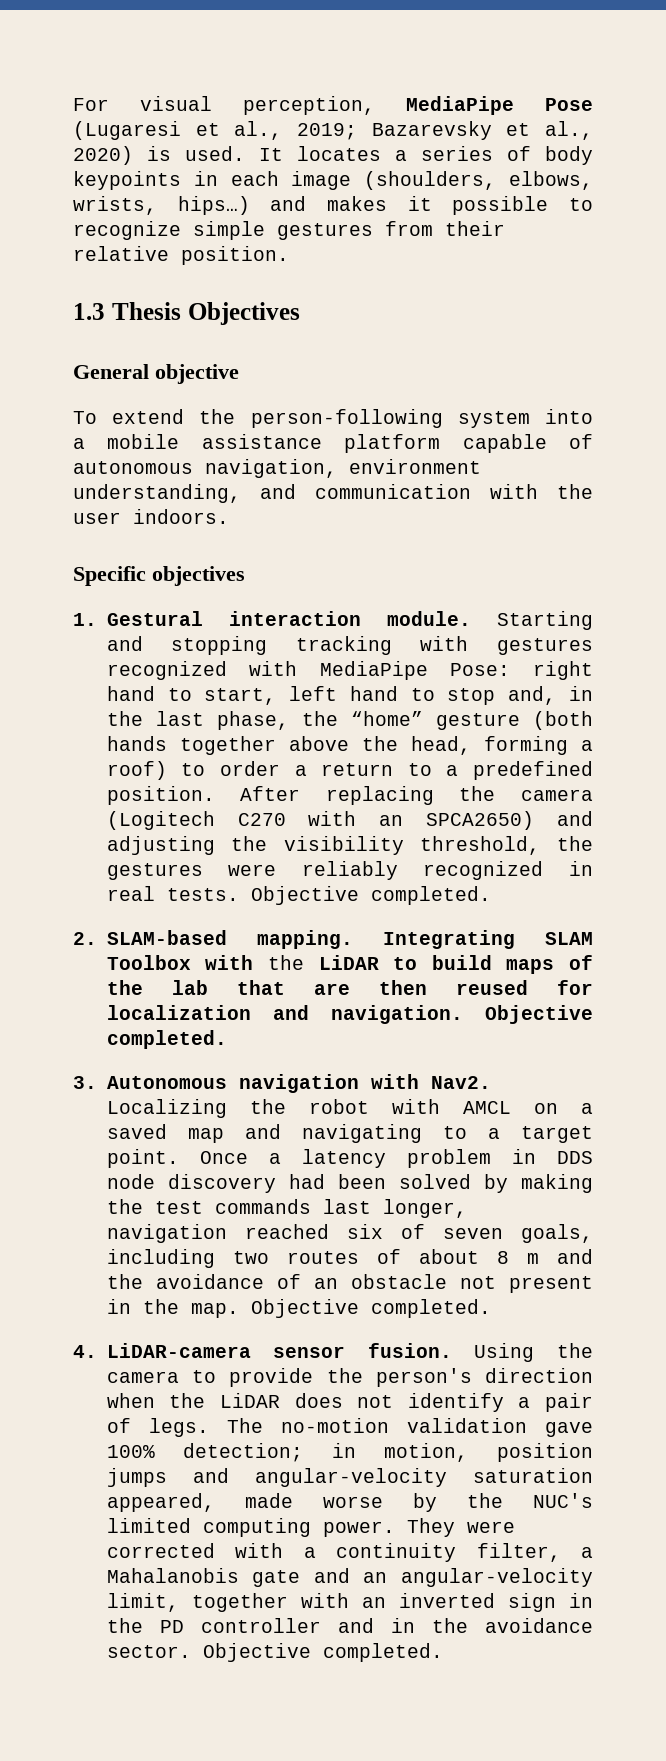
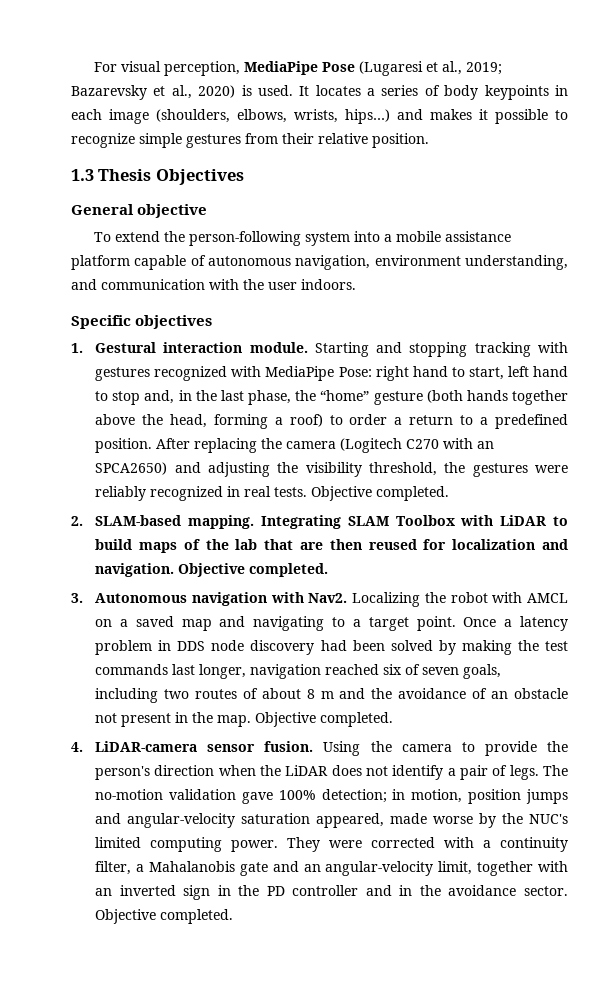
[267,955,304,970] the -> (494, 520) none

